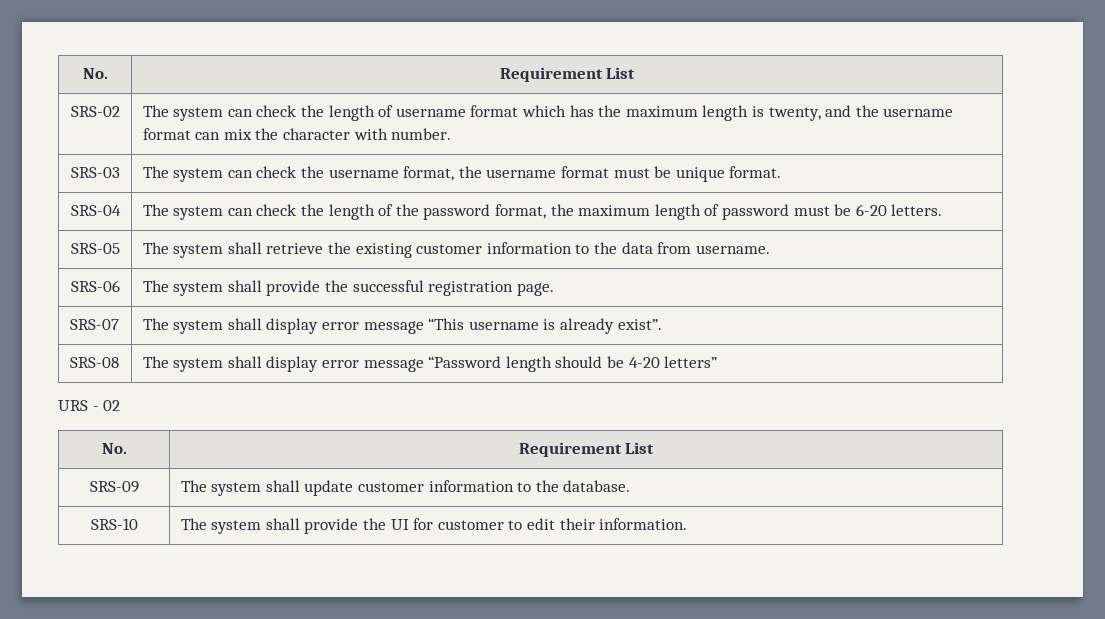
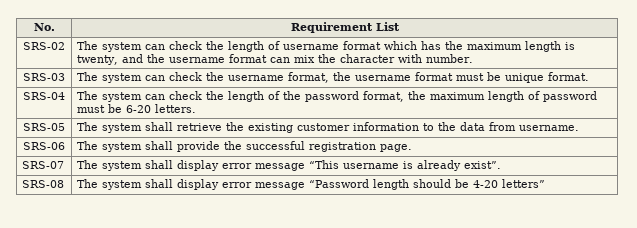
[58,400,121,411] [101,443,127,454] [518,442,655,457] [89,481,139,493] [180,480,631,496] [90,518,138,530] [180,518,688,534] // URS - 02 // No. | Requirement List // SRS-09 | The system shall update customer information to the database. // SRS-10 | The system shall provide the UI for customer to edit their information. -> (546, 183) none

